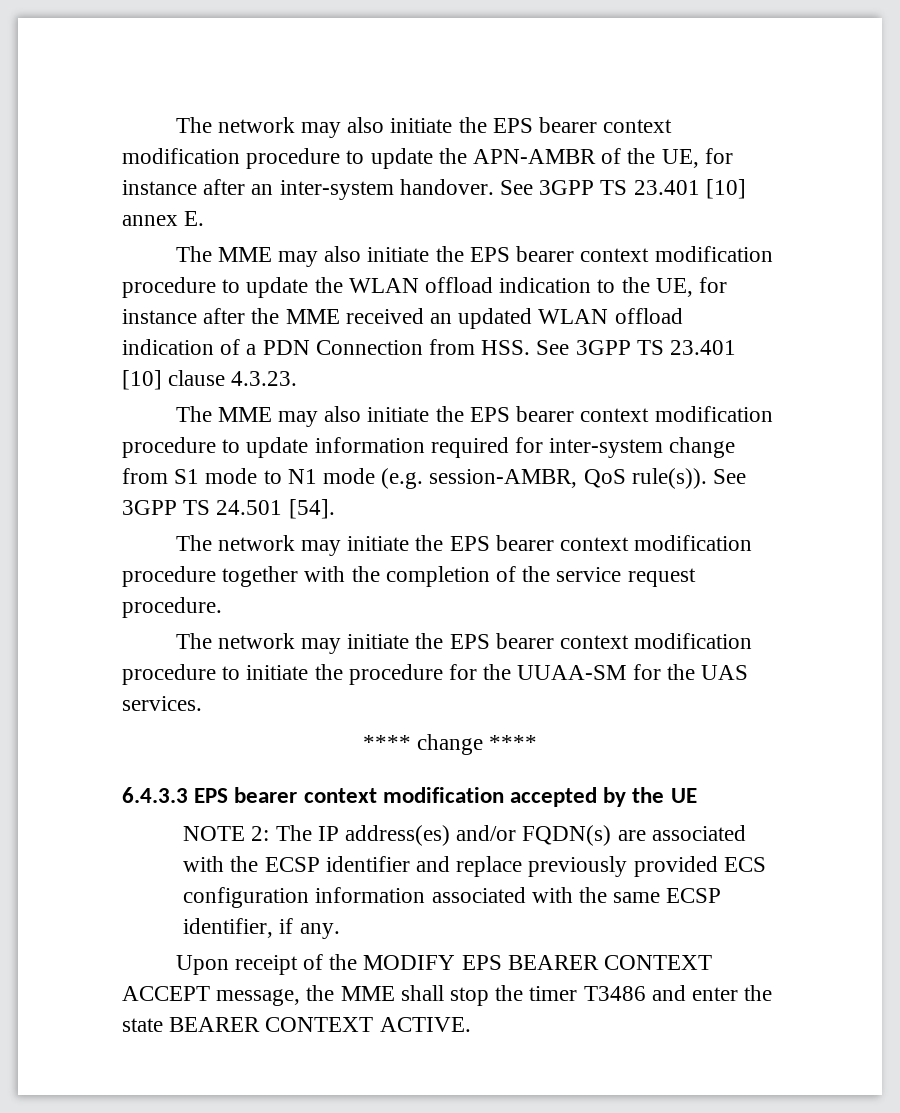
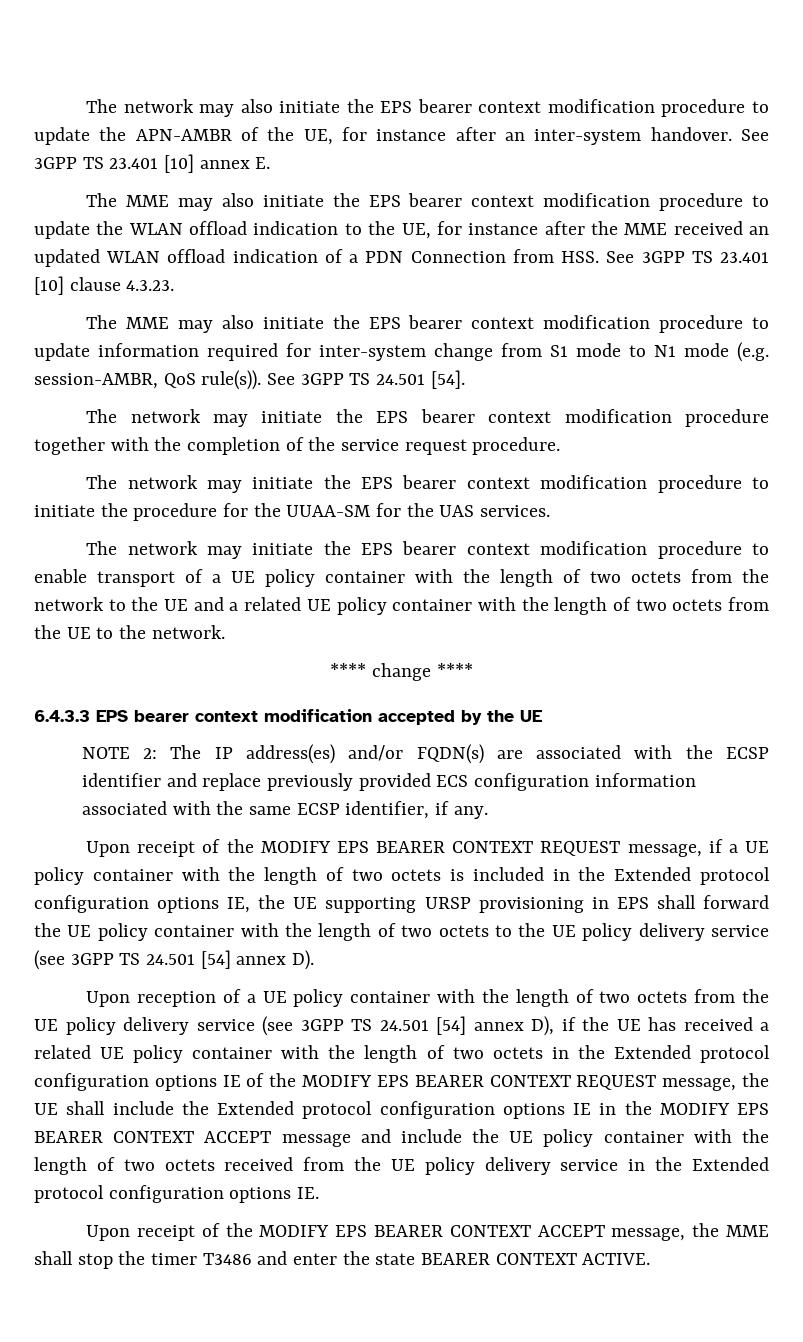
(202, 703) none -> [86,541,769,559] [34,569,769,587] [34,597,769,615] [34,625,225,639] // The network may initiate the EPS bearer context modification procedure to enable transport of a UE policy container with the length of two octets from the network to the UE and a related UE policy container with the length of two octets from the UE to the network.
(340, 931) none -> [86,839,770,857] [34,867,770,885] [34,895,769,913] [34,923,769,941] [34,950,315,970] [86,989,770,1007] [34,1016,769,1036] [34,1045,771,1063] [34,1073,770,1091] [34,1101,769,1119] [34,1129,769,1147] [34,1157,769,1175] [34,1185,320,1203] // Upon receipt of the MODIFY EPS BEARER CONTEXT REQUEST message, if a UE policy container with the length of two octets is included in the Extended protocol configuration options IE, the UE supporting URSP provisioning in EPS shall forward the UE policy container with the length of two octets to the UE policy delivery service (see 3GPP TS 24.501 [54] annex D). // Upon reception of a UE policy container with the length of two octets from the UE policy delivery service (see 3GPP TS 24.501 [54] annex D), if the UE has received a related UE policy container with the length of two octets in the Extended protocol configuration options IE of the MODIFY EPS BEARER CONTEXT REQUEST message, the UE shall include the Extended protocol configuration options IE in the MODIFY EPS BEARER CONTEXT ACCEPT message and include the UE policy container with the length of two octets received from the UE policy delivery service in the Extended protocol configuration options IE.

